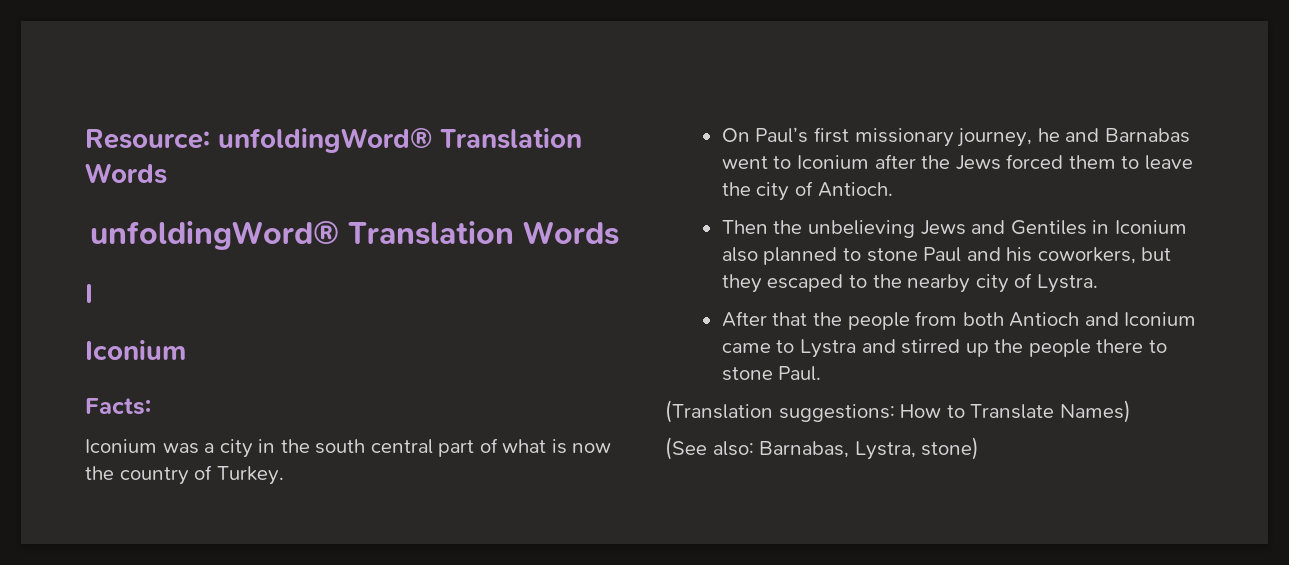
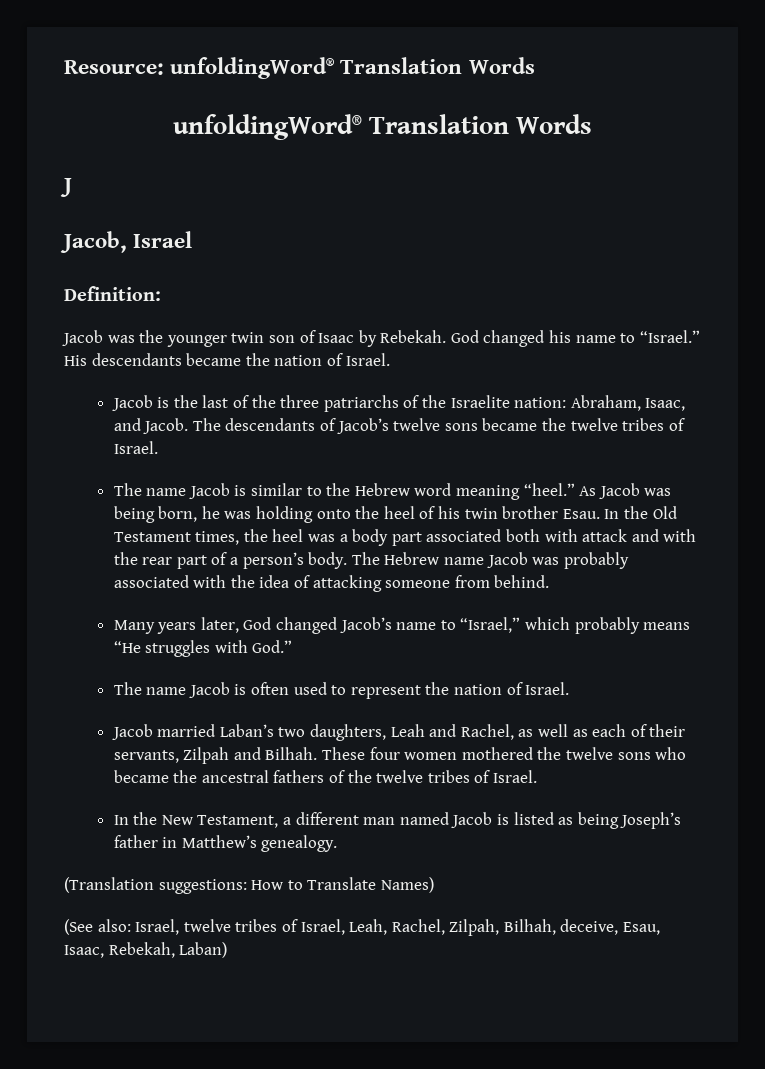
[85,284,93,303] [85,340,186,360] [85,398,151,415] [85,438,612,458] [85,465,284,485] [721,127,1190,147] [721,154,1193,170] [721,181,893,201] [721,220,1187,238] [721,247,1172,265] [721,273,1098,293] [721,311,1197,330] [721,339,1167,358] [721,366,822,381] I // Iconium // Facts: // Iconium was a city in the south central part of what is now the country of Turkey. // On Paul’s first missionary journey, he and Barnabas went to Iconium after the Jews forced them to leave the city of Antioch. // Then the unbelieving Jews and Gentiles in Iconium also planned to stone Paul and his coworkers, but they escaped to the nearby city of Lystra. // After that the people from both Antioch and Iconium came to Lystra and stirred up the people there to stone Paul. -> [60,178,72,197] [60,231,193,253] [64,286,161,301] [62,330,700,347] [64,353,390,366] [111,395,686,412] [113,418,685,434] [113,441,158,454] [113,483,672,500] [113,506,677,523] [113,529,697,546] [113,552,629,569] [113,575,550,592] [113,617,691,634] [113,640,293,657] [113,682,570,699] [111,724,686,741] [113,747,687,764] [113,770,538,783] [113,812,682,829] [113,835,338,852] J // Jacob, Israel // Definition: // Jacob was the younger twin son of Isaac by Rebekah. God changed his name to “Israel.” His descendants became the nation of Israel. // Jacob is the last of the three patriarchs of the Israelite nation: Abraham, Isaac, and Jacob. The descendants of Jacob’s twelve sons became the twelve tribes of Israel. // The name Jacob is similar to the Hebrew word meaning “heel.” As Jacob was being born, he was holding onto the heel of his twin brother Esau. In the Old Testament times, the heel was a body part associated both with attack and with the rear part of a person’s body. The Hebrew name Jacob was probably associated with the idea of attacking someone from behind. // Many years later, God changed Jacob’s name to “Israel,” which probably means “He struggles with God.” // The name Jacob is often used to represent the nation of Israel. // Jacob married Laban’s two daughters, Leah and Rachel, as well as each of their servants, Zilpah and Bilhah. These four women mothered the twelve sons who became the ancestral fathers of the twelve tribes of Israel. // In the New Testament, a different man named Jacob is listed as being Joseph’s father in Matthew’s genealogy.
[759,437,980,460] Barnabas, Lystra, stone) -> [135,919,661,936] [64,942,228,958] Israel, twelve tribes of Israel, Leah, Rachel, Zilpah, Bilhah, deceive, Esau, Isaac, Rebekah, Laban)

